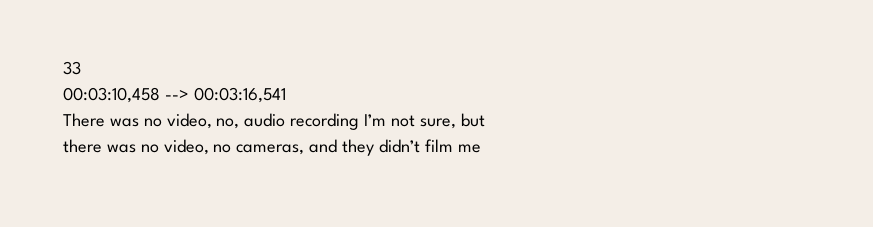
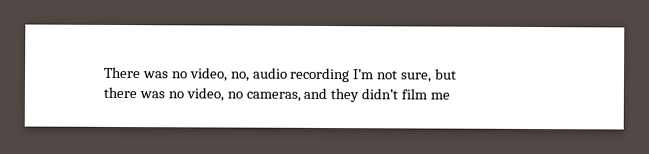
[63,61,81,75] [63,87,286,103] 33 // 00:03:10,458 --> 00:03:16,541 // -> (103, 72) none

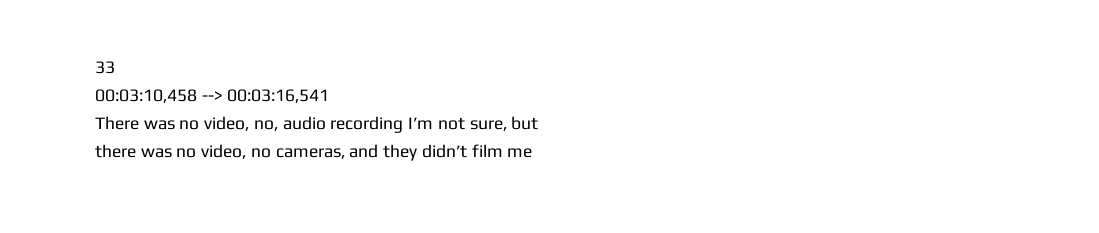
(103, 72) none -> [95,61,115,74] [95,89,330,103] 33 // 00:03:10,458 --> 00:03:16,541 //

